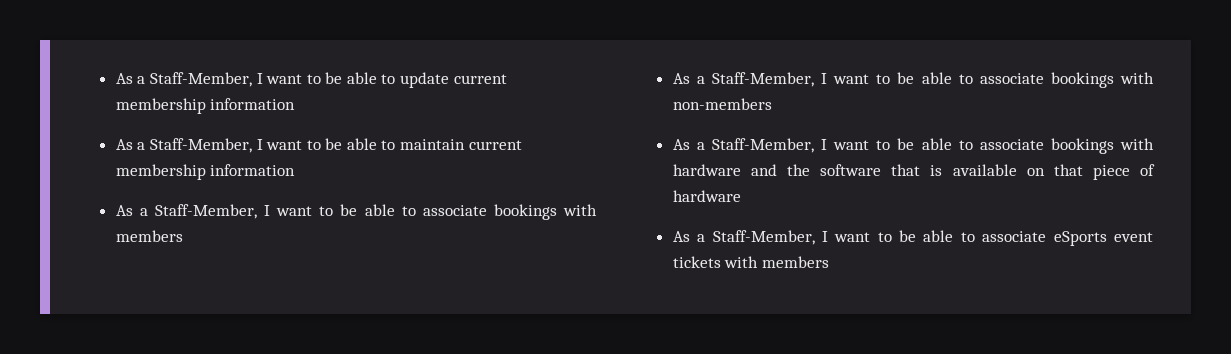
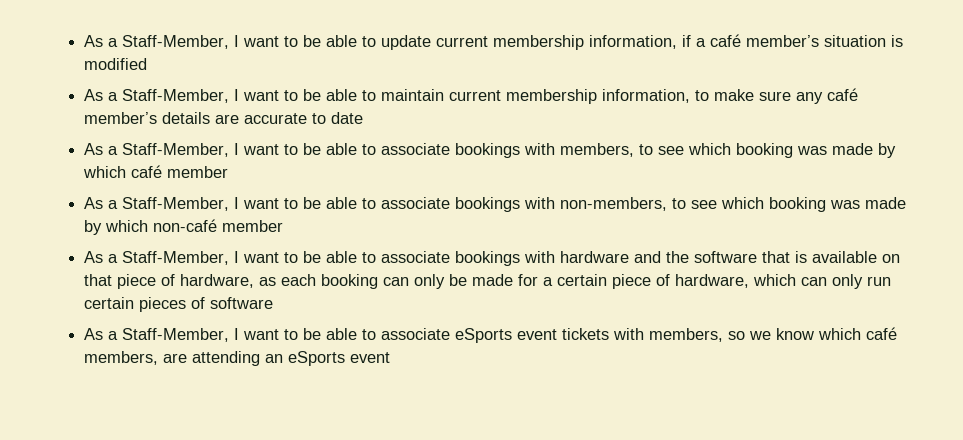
[210,98,296,110] information -> [589,34,904,49] [84,58,148,70] information, if a café member’s situation is modified
[210,164,296,176] information -> [602,88,859,104] [84,112,364,124] information, to make sure any café member’s details are accurate to date
[115,230,183,242] members -> [560,143,897,158] [83,165,229,178] members, to see which booking was made by which café member
[672,98,772,110] non-members -> [560,197,907,212] [84,219,284,235] non-members, to see which booking was made by which non-café member
[672,190,741,202] hardware -> [180,274,892,289] [84,297,274,312] hardware, as each booking can only be made for a certain piece of hardware, which can only run certain pieces of software
[761,256,829,268] members -> [649,327,898,342] [84,351,391,366] members, so we know which café members, are attending an eSports event

